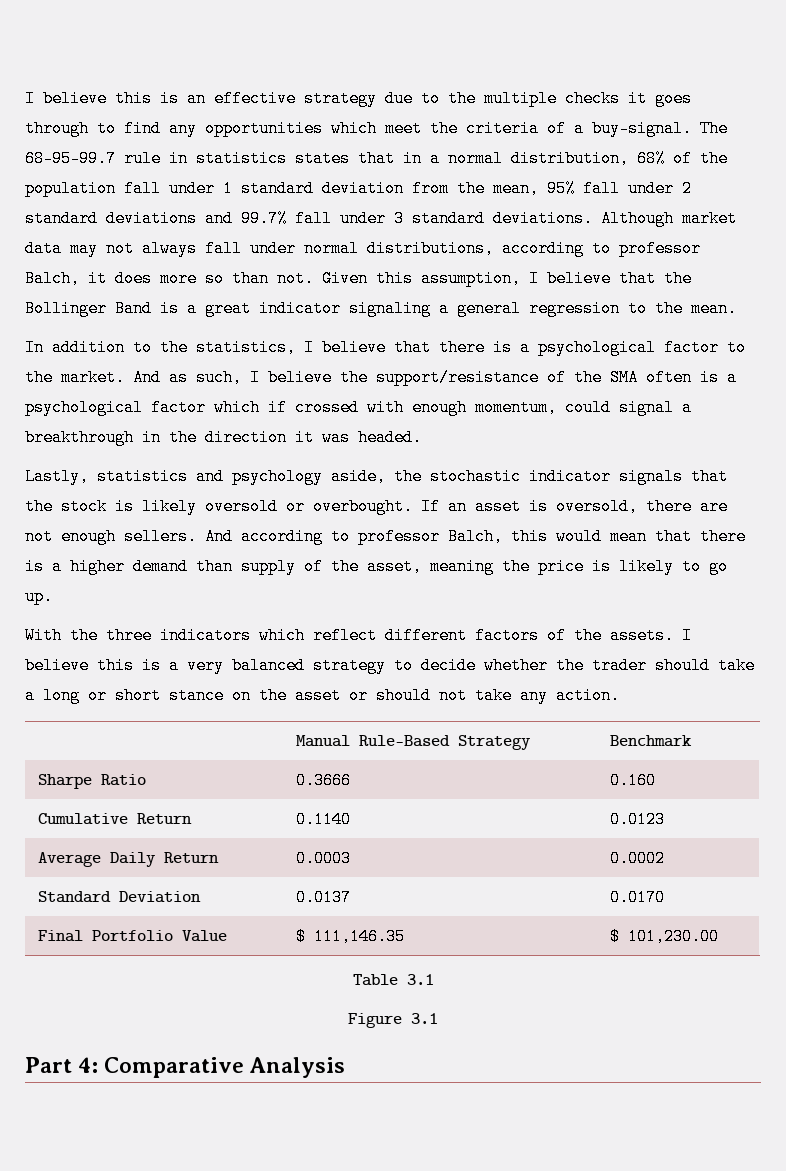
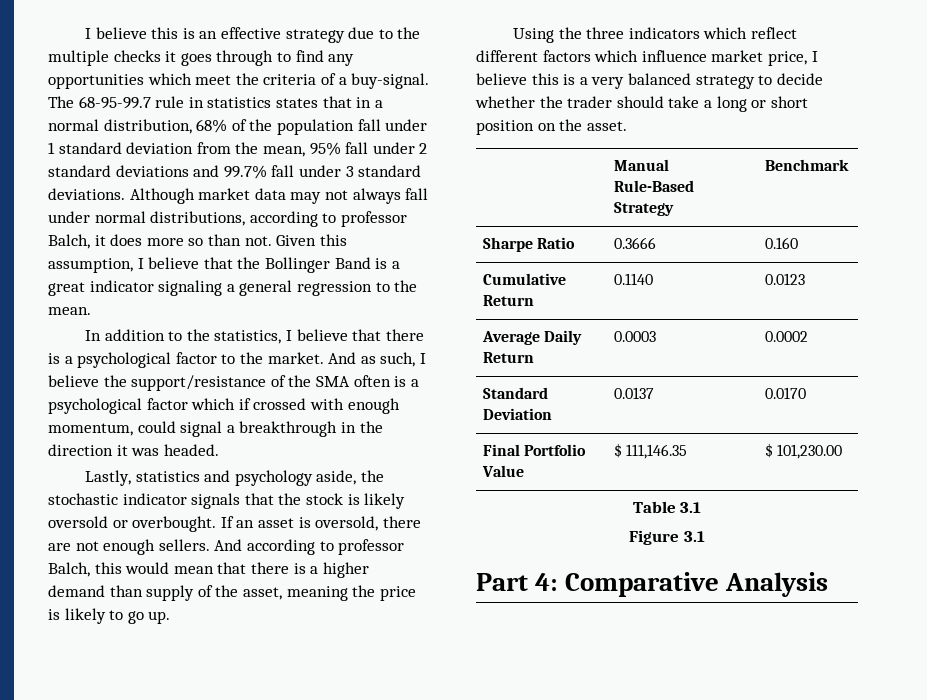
[25,627,62,644] With -> [513,28,555,43] Using
[547,627,674,644] of the assets. -> [594,50,807,66] which influence market price,
[169,687,224,704] stance -> [476,120,534,135] position
[295,687,620,704] asset or should not take any action. -> [586,121,627,131] asset.

